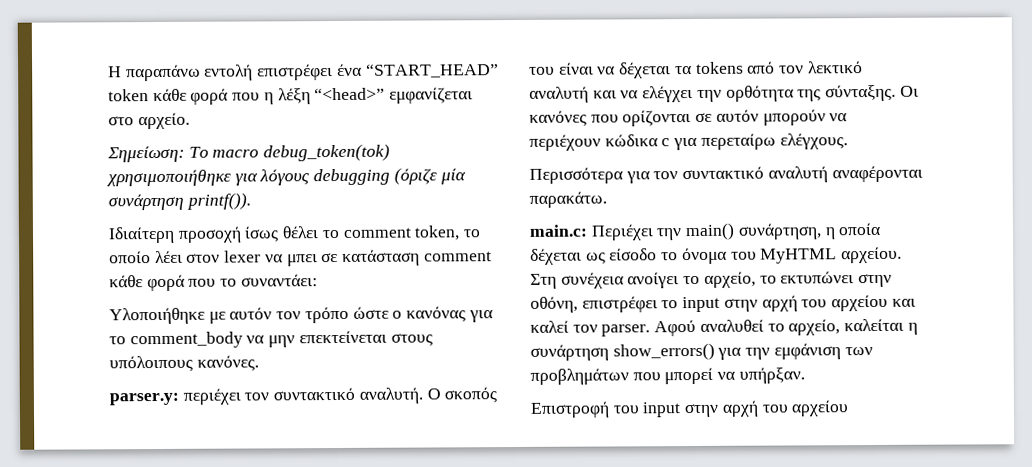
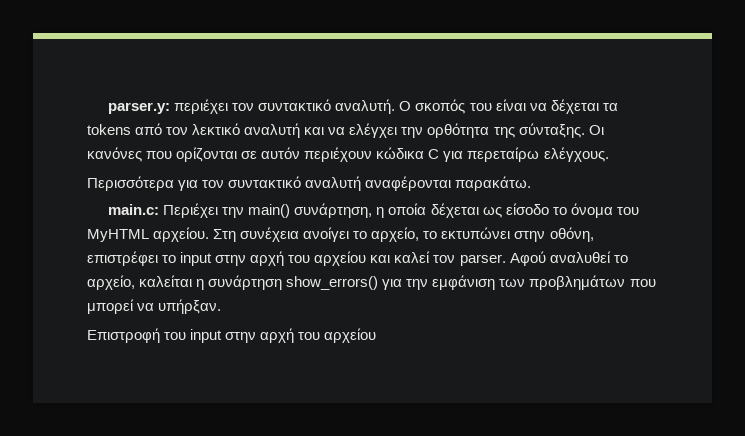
[108,63,499,82] [108,87,474,105] [108,112,190,130] [107,143,391,163] [106,167,466,187] [108,192,251,211] [108,225,482,244] [109,249,492,267] [109,274,318,292] [109,306,493,325] [109,330,433,349] [109,355,259,373] Η παραπάνω εντολή επιστρέφει ένα “START_HEAD” token κάθε φορά που η λέξη “<head>” εμφανίζεται στο αρχείο. // Σημείωση: Το macro debug_token(tok) χρησιμοποιήθηκε για λόγους debugging (όριζε μία συνάρτηση printf()). // Ιδιαίτερη προσοχή ίσως θέλει το comment token, το οποίο λέει στον lexer να μπει σε κατάσταση comment κάθε φορά που το συναντάει: // Υλοποιήθηκε με αυτόν τον τρόπο ώστε ο κανόνας για το comment_body να μην επεκτείνεται στους υπόλοιπους κανόνες. // -> (108, 108) none
[762,109,848,126] μπορούν να -> (301, 153) none
[661,138,671,147] c -> [428,149,440,159] C

